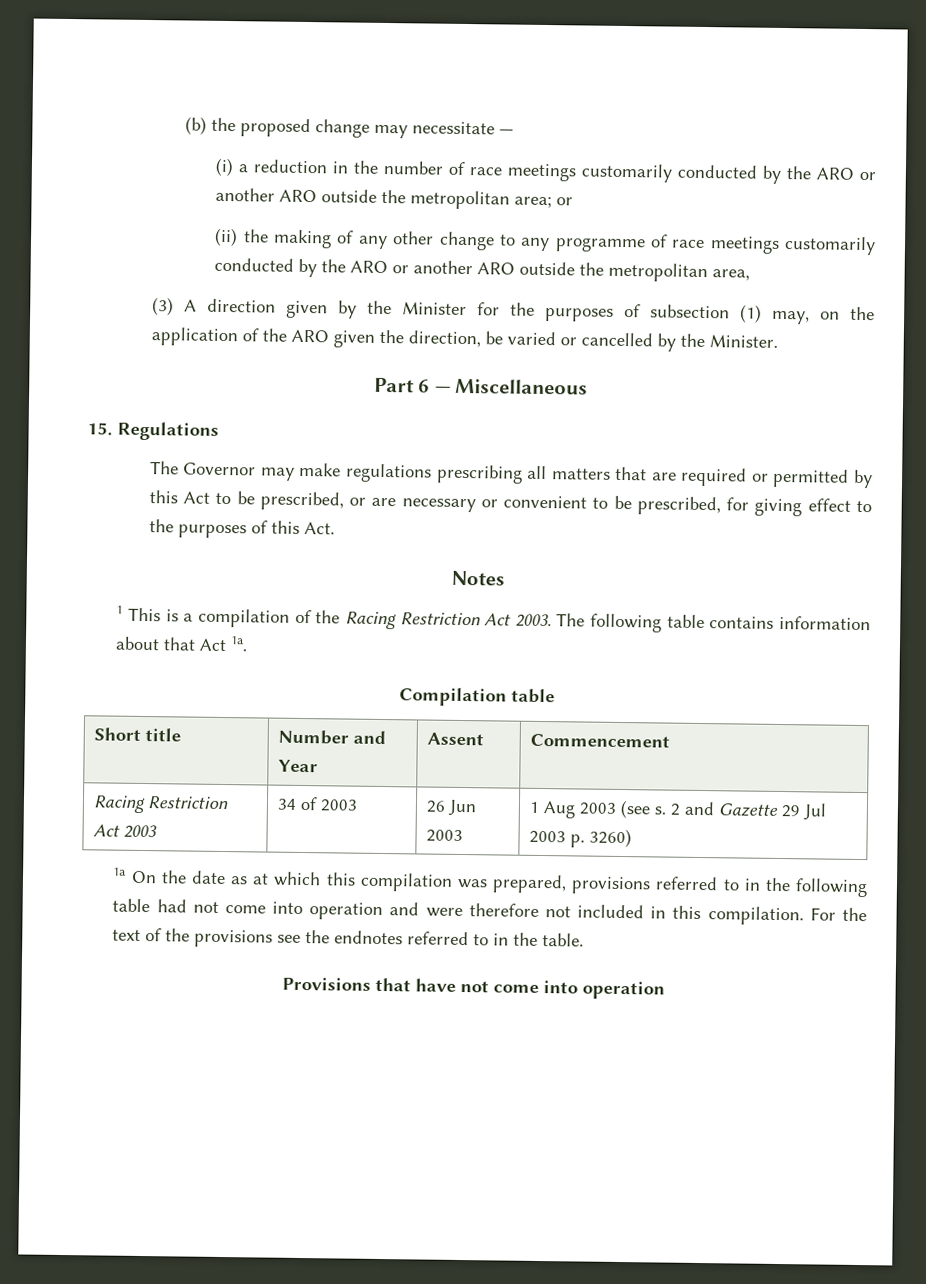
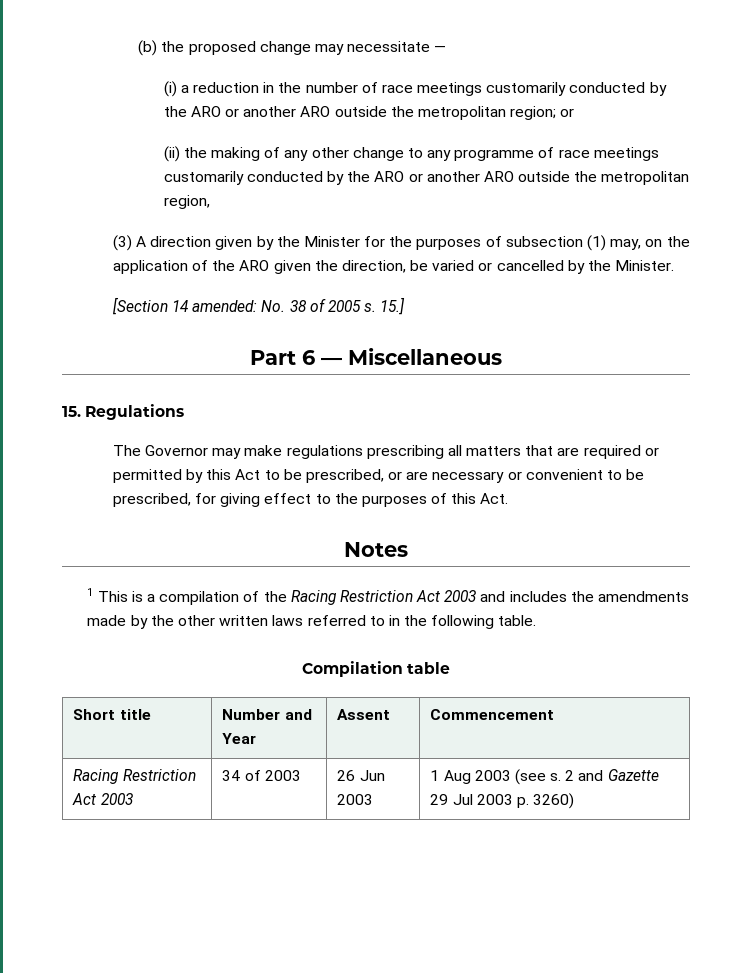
[514,196,553,209] area; -> [510,106,557,120] region;
[712,269,751,281] area, -> [163,195,210,209] region,
(778, 341) none -> [112,297,406,315] // [Section 14 amended: No. 38 of 2005 s. 15.]
[514,613,872,633] [115,636,249,652] 2003. The following table contains information about that Act 1a. -> [444,590,689,602] [87,615,537,629] 2003 and includes the amendments made by the other written laws referred to in the following table.
[113,867,868,898] [112,898,867,926] [112,928,585,948] [281,976,665,1000] // 1a On the date as at which this compilation was prepared, provisions referred to in the following table had not come into operation and were therefore not included in this compilation. For the text of the provisions see the endnotes referred to in the table. // Provisions that have not come into operation -> (575, 801) none

